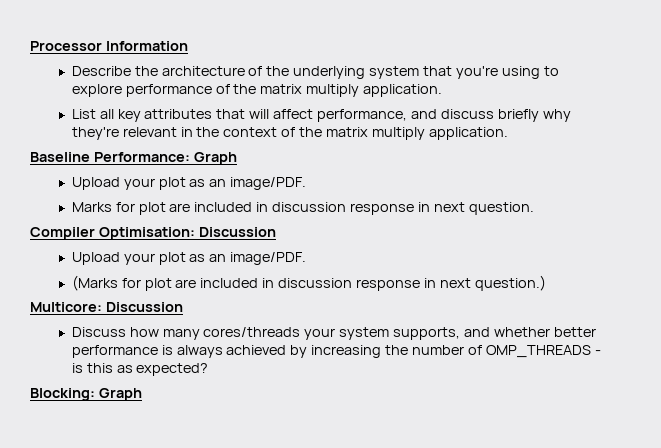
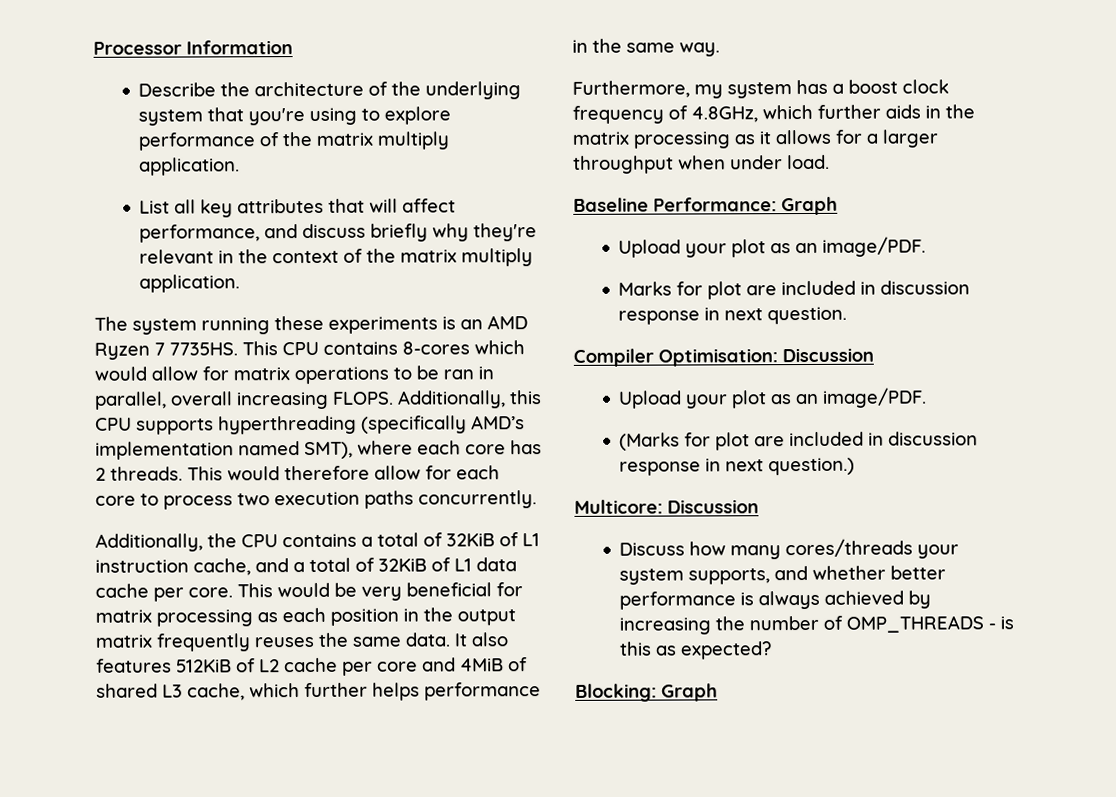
(508, 133) none -> [94,315,528,335] [94,340,525,360] [94,365,494,385] [94,390,542,410] [95,415,525,435] [95,440,542,460] [95,465,500,481] [95,490,537,510] [95,532,540,552] [95,557,517,576] [95,582,523,602] [95,607,516,627] [95,632,508,652] [96,657,528,676] [96,682,541,701] [572,38,720,57] [572,79,949,99] [572,104,975,124] [572,129,938,149] [573,154,830,174] // The system running these experiments is an AMD Ryzen 7 7735HS. This CPU contains 8-cores which would allow for matrix operations to be ran in parallel, overall increasing FLOPS. Additionally, this CPU supports hyperthreading (specifically AMD’s implementation named SMT), where each core has 2 threads. This would therefore allow for each core to process two execution paths concurrently. // Additionally, the CPU contains a total of 32KiB of L1 instruction cache, and a total of 32KiB of L1 data cache per core. This would be very beneficial for matrix processing as each position in the output matrix frequently reuses the same data. It also features 512KiB of L2 cache per core and 4MiB of shared L3 cache, which further helps performance in the same way. // Furthermore, my system has a boost clock frequency of 4.8GHz, which further aids in the matrix processing as it allows for a larger throughput when under load.

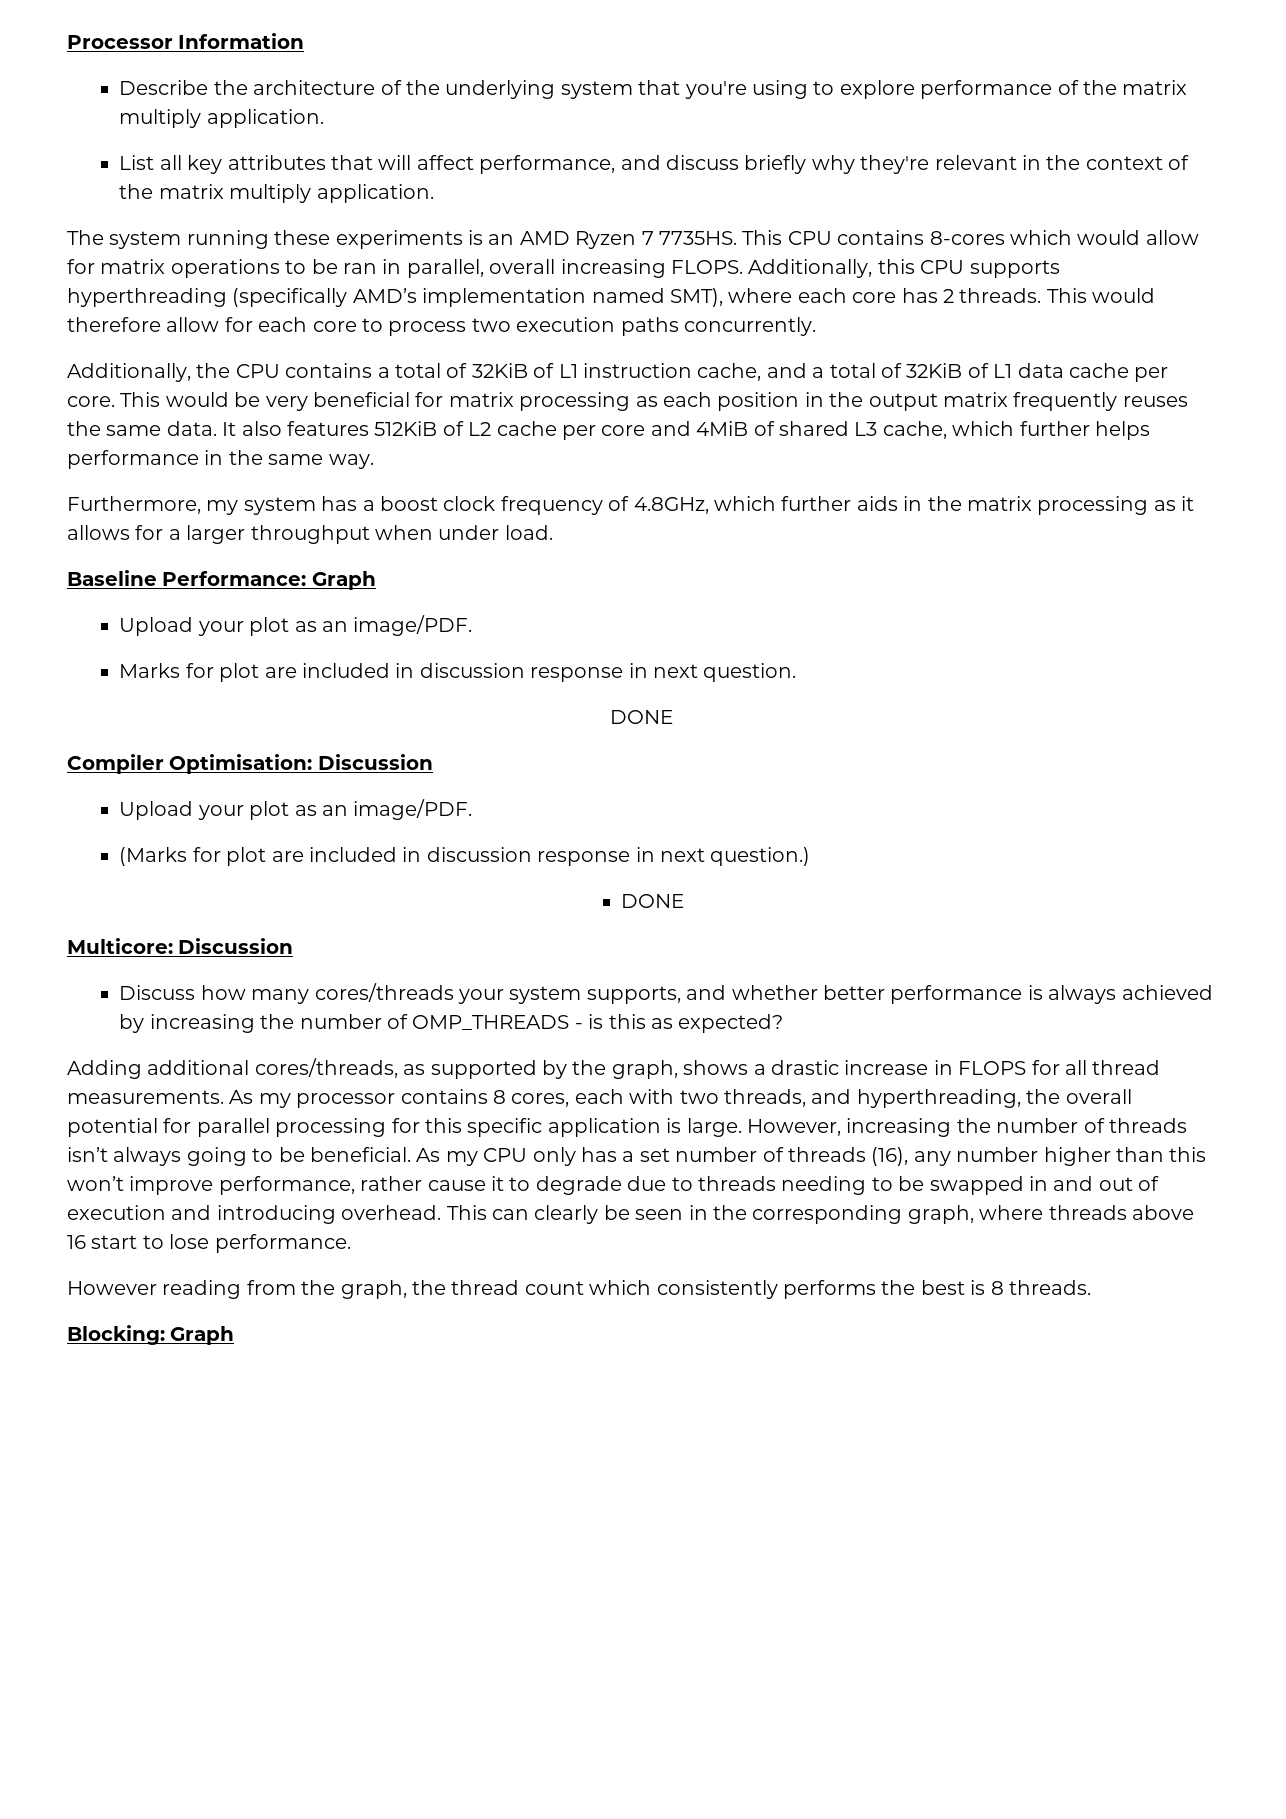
(848, 315) none -> [609,710,673,724] // DONE
(856, 466) none -> [620,894,684,908] // DONE
(773, 650) none -> [67,1058,1161,1079] [67,1089,1132,1108] [67,1118,1187,1137] [67,1147,1207,1166] [67,1176,1160,1195] [67,1205,1194,1224] [67,1234,351,1253] [67,1280,1091,1299] // Adding additional cores/threads, as supported by the graph, shows a drastic increase in FLOPS for all thread measurements. As my processor contains 8 cores, each with two threads, and hyperthreading, the overall potential for parallel processing for this specific application is large. However, increasing the number of threads isn’t always going to be beneficial. As my CPU only has a set number of threads (16), any number higher than this won’t improve performance, rather cause it to degrade due to threads needing to be swapped in and out of execution and introducing overhead. This can clearly be seen in the corresponding graph, where threads above 16 start to lose performance. // However reading from the graph, the thread count which consistently performs the best is 8 threads.

